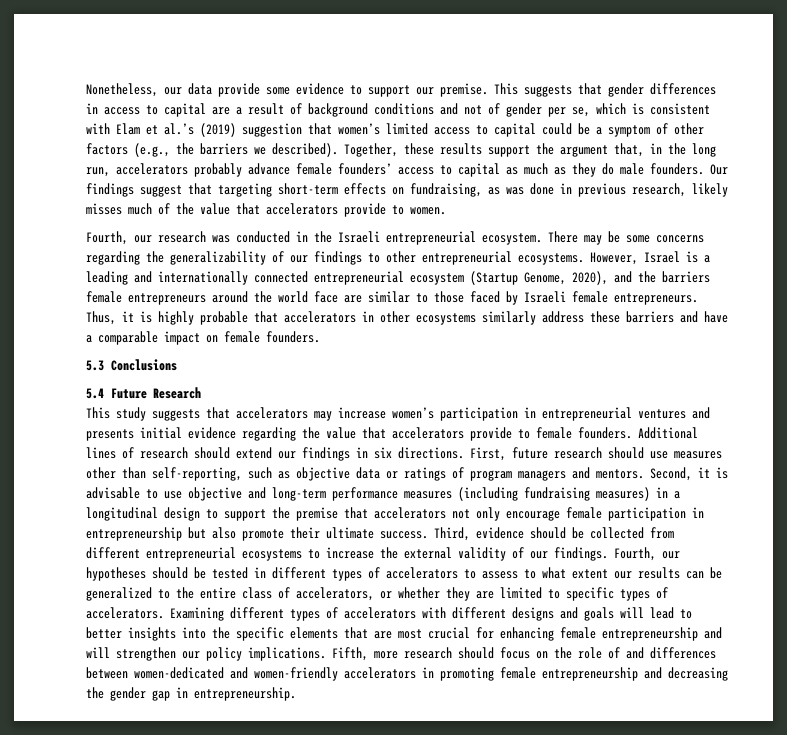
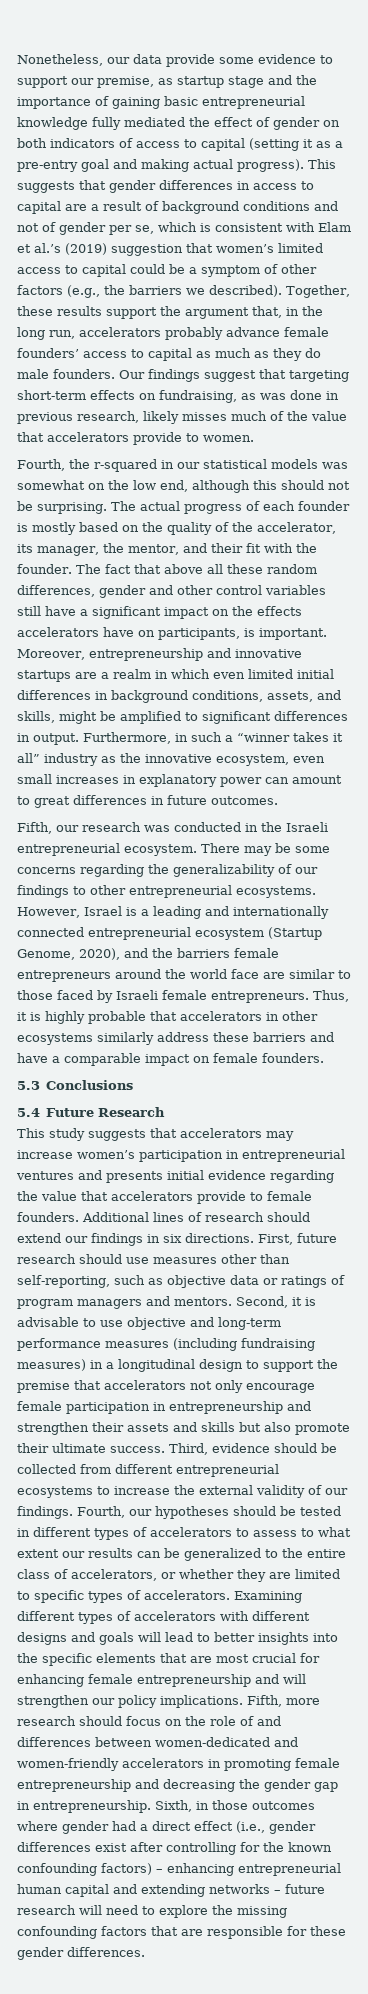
[440,83,488,97] premise. -> [97,75,317,88] [17,96,305,109] [17,117,340,130] [17,138,343,151] [17,159,304,172] premise, as startup stage and the importance of gaining basic entrepreneurial knowledge fully mediated the effect of gender on both indicators of access to capital (setting it as a pre-entry goal and making actual progress).
(128, 238) none -> [69,459,348,472] [17,480,350,493] [17,501,350,514] [17,522,336,535] [17,543,317,556] [17,564,317,574] [17,585,326,598] [17,606,302,619] [17,627,327,640] [17,648,302,661] [17,669,334,682] [17,690,341,703] [17,711,348,724] [17,732,343,745] [17,753,325,766] [17,774,342,787] [17,795,278,808] [17,822,52,834] the r-squared in our statistical models was somewhat on the low end, although this should not be surprising. The actual progress of each founder is mostly based on the quality of the accelerator, its manager, the mentor, and their fit with the founder. The fact that above all these random differences, gender and other control variables still have a significant impact on the effects accelerators have on participants, is important. Moreover, entrepreneurship and innovative startups are a realm in which even limited initial differences in background conditions, assets, and skills, might be amplified to significant differences in output. Furthermore, in such a “winner takes it all” industry as the innovative ecosystem, even small increases in explanatory power can amount to great differences in future outcomes. // Fifth,
(182, 534) none -> [287,1401,311,1411] [17,1422,235,1435] and strengthen their assets and skills
(296, 694) none -> [155,1800,315,1812] [17,1821,316,1834] [17,1842,332,1855] [17,1863,341,1876] [17,1884,325,1897] [17,1905,287,1918] [17,1926,346,1939] [17,1947,145,1960] Sixth, in those outcomes where gender had a direct effect (i.e., gender differences exist after controlling for the known confounding factors) – enhancing entrepreneurial human capital and extending networks – future research will need to explore the missing confounding factors that are responsible for these gender differences.

